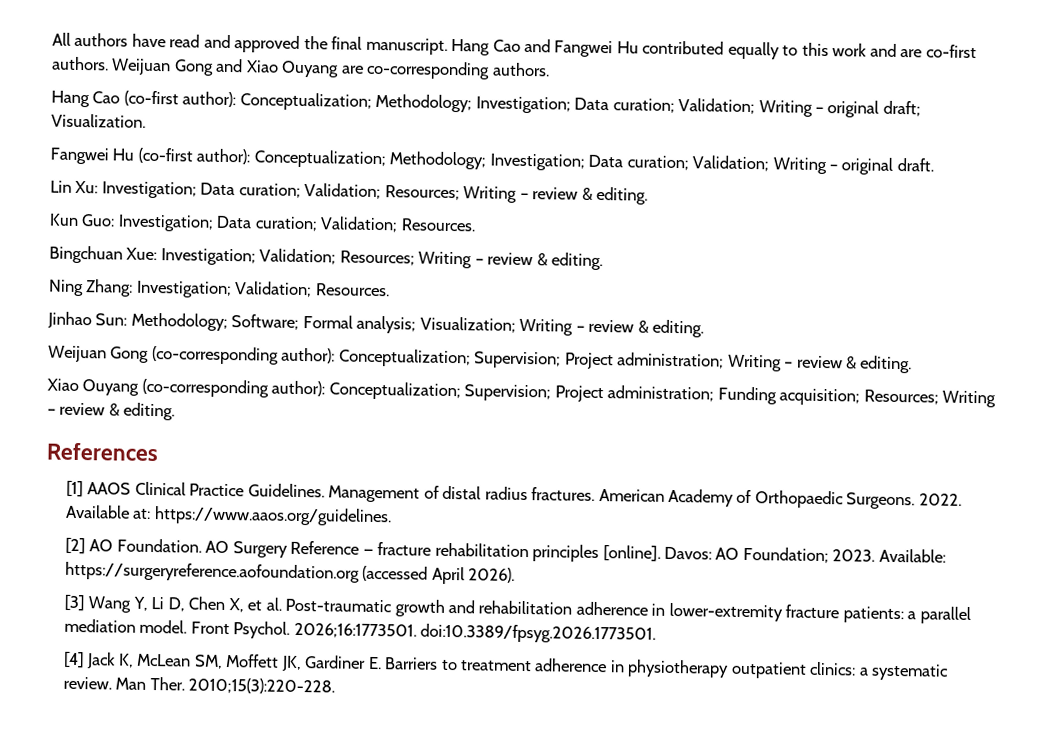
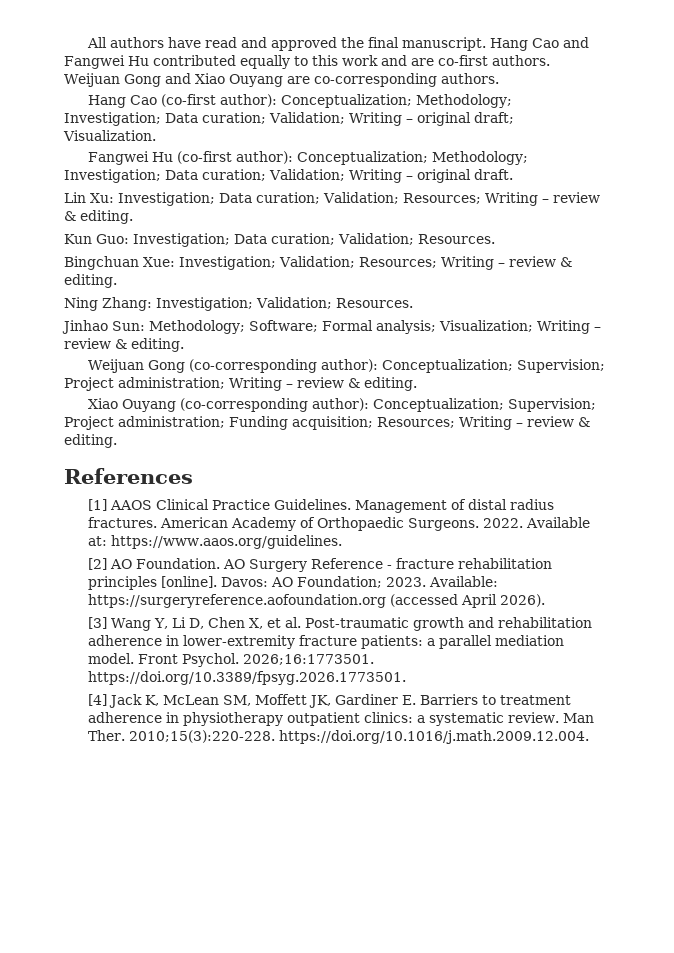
[362,548,374,555] — -> [387,565,393,569] -
[420,623,657,644] doi:10.3389/fpsyg.2026.1773501. -> [88,671,407,685] https://doi.org/10.3389/fpsyg.2026.1773501.
(336, 686) none -> [279,730,590,744] https://doi.org/10.1016/j.math.2009.12.004.

